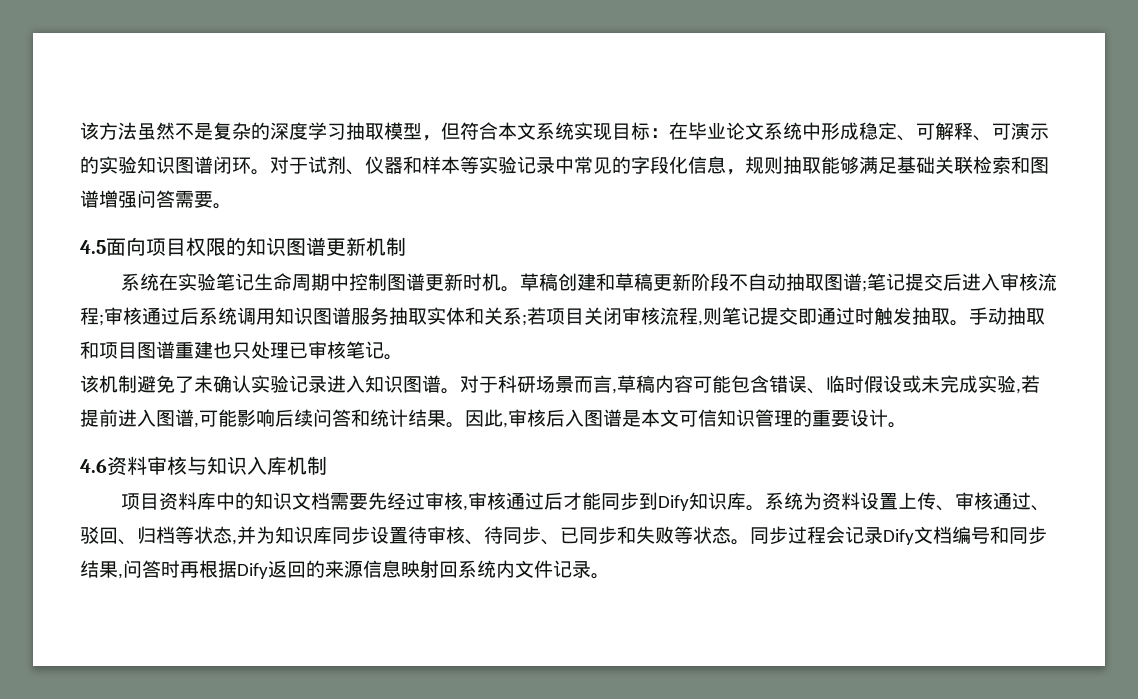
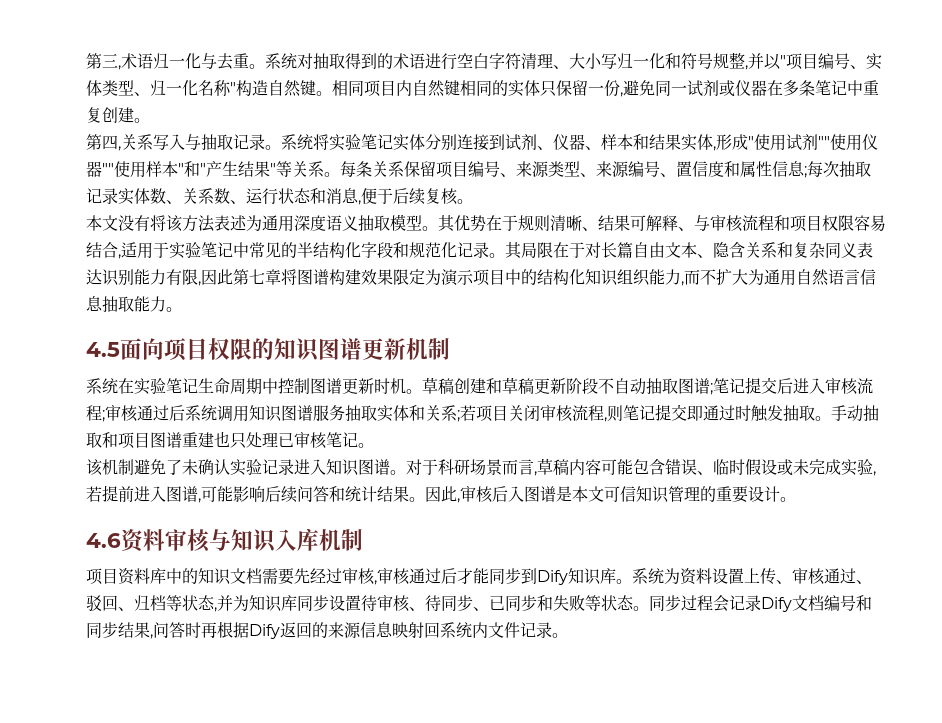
[80,122,1049,141] [80,156,1049,175] [80,190,213,208] 该方法虽然不是复杂的深度学习抽取模型，但符合本文系统实现目标：在毕业论文系统中形成稳定、可解释、可演示的实验知识图谱闭环。对于试剂、仪器和样本等实验记录中常见的字段化信息，规则抽取能够满足基础关联检索和图谱增强问答需要 -> [86,52,882,70] [86,80,879,97] [86,107,150,123] [86,134,878,151] [86,161,871,178] [86,188,473,205] [86,214,886,232] [86,242,873,259] [86,269,876,286] [86,296,166,312] 第三,术语归一化与去重。系统对抽取得到的术语进行空白字符清理、大小写归一化和符号规整,并以"项目编号、实体类型、归一化名称"构造自然键。相同项目内自然键相同的实体只保留一份,避免同一试剂或仪器在多条笔记中重复创建。 // 第四,关系写入与抽取记录。系统将实验笔记实体分别连接到试剂、仪器、样本和结果实体,形成"使用试剂""使用仪器""使用样本"和"产生结果"等关系。每条关系保留项目编号、来源类型、来源编号、置信度和属性信息;每次抽取记录实体数、关系数、运行状态和消息,便于后续复核。 // 本文没有将该方法表述为通用深度语义抽取模型。其优势在于规则清晰、结果可解释、与审核流程和项目权限容易结合,适用于实验笔记中常见的半结构化字段和规范化记录。其局限在于对长篇自由文本、隐含关系和复杂同义表达识别能力有限,因此第七章将图谱构建效果限定为演示项目中的结构化知识组织能力,而不扩大为通用自然语言信息抽取能力

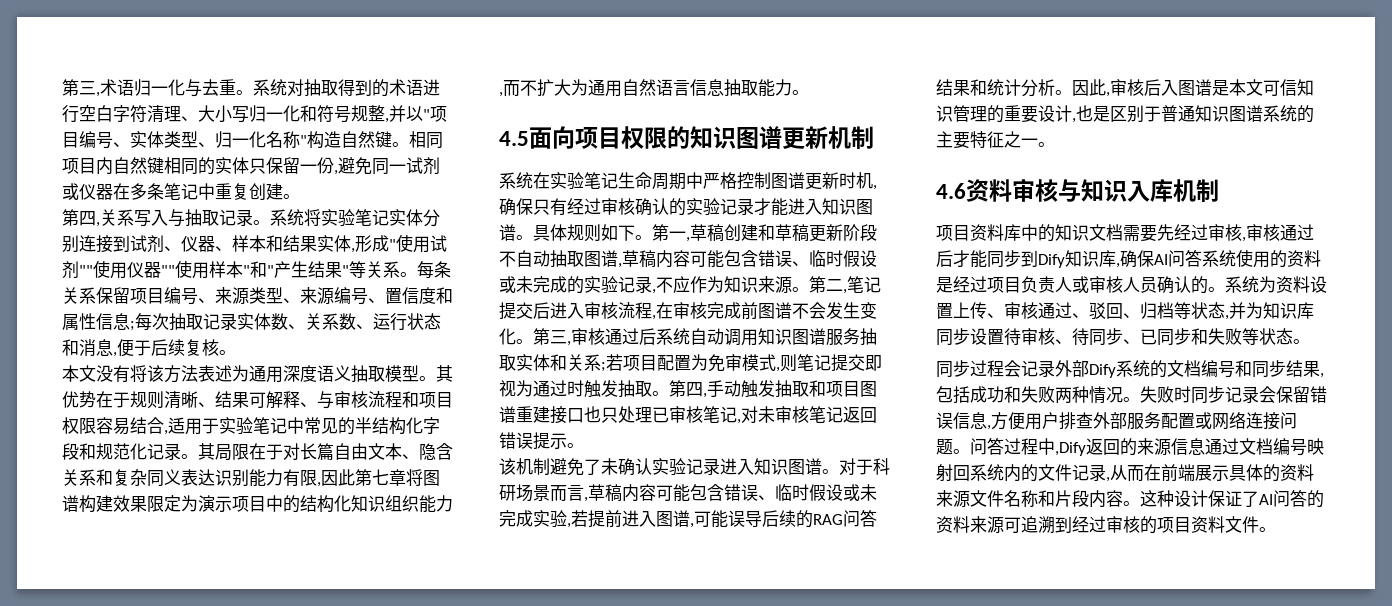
(278, 386) none -> [703,172,737,189] 严格
[406,389,422,394] 。 -> [873,185,877,190] [499,198,873,216] [499,224,690,242] ,确保只有经过审核确认的实验记录才能进入知识图谱。具体规则如下。第一,
[710,383,713,395] ; -> [618,250,877,268] [499,276,847,294] ,草稿内容可能包含错误、临时假设或未完成的实验记录,不应作为知识来源。第二,
[102,410,105,422] ; -> [652,302,877,320] [499,328,571,346] ,在审核完成前图谱不会发生变化。第三,
(217, 413) none -> [690,328,724,345] 自动
[508,404,604,422] 关闭审核流程 -> [657,354,776,372] 配置为免审模式
(703, 413) none -> [499,380,533,397] 视为
[831,405,863,422] 手动 -> [669,380,775,398] 第四,手动触发
(214, 440) none -> [550,406,584,424] 接口
(358, 439) none -> [737,406,877,424] [499,432,567,450] ,对未审核笔记返回错误提示
[233,486,409,503] 影响后续问答和统计结果 -> [728,509,877,528] [936,79,1055,97] 误导后续的RAG问答结果和统计分析
(780, 494) none -> [1072,105,1314,123] [936,131,1038,149] ,也是区别于普通知识图谱系统的主要特征之一
(616, 576) none -> [1116,249,1321,268] [936,276,1208,294] ,确保AI问答系统使用的资料是经过项目负责人或审核人员确认的
(649, 608) none -> (1310, 341) //
[761,597,792,612] Dify -> [1055,360,1167,378] 外部Dify系统的
[153,621,280,639] 问答时再根据Dify -> [936,386,1327,404] [936,412,1297,430] [936,437,1086,456] 包括成功和失败两种情况。失败时同步记录会保留错误信息,方便用户排查外部服务配置或网络连接问题。问答过程中,Dify
(393, 629) none -> [1205,438,1307,456] 通过文档编号
(488, 630) none -> [1021,464,1038,482] 的
(552, 630) none -> [1106,464,1314,482] [936,489,1324,508] [936,516,1259,534] ,从而在前端展示具体的资料来源文件名称和片段内容。这种设计保证了AI问答的资料来源可追溯到经过审核的项目资料文件

